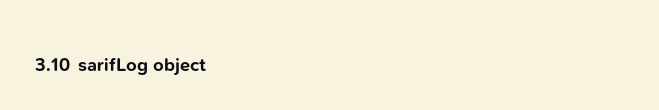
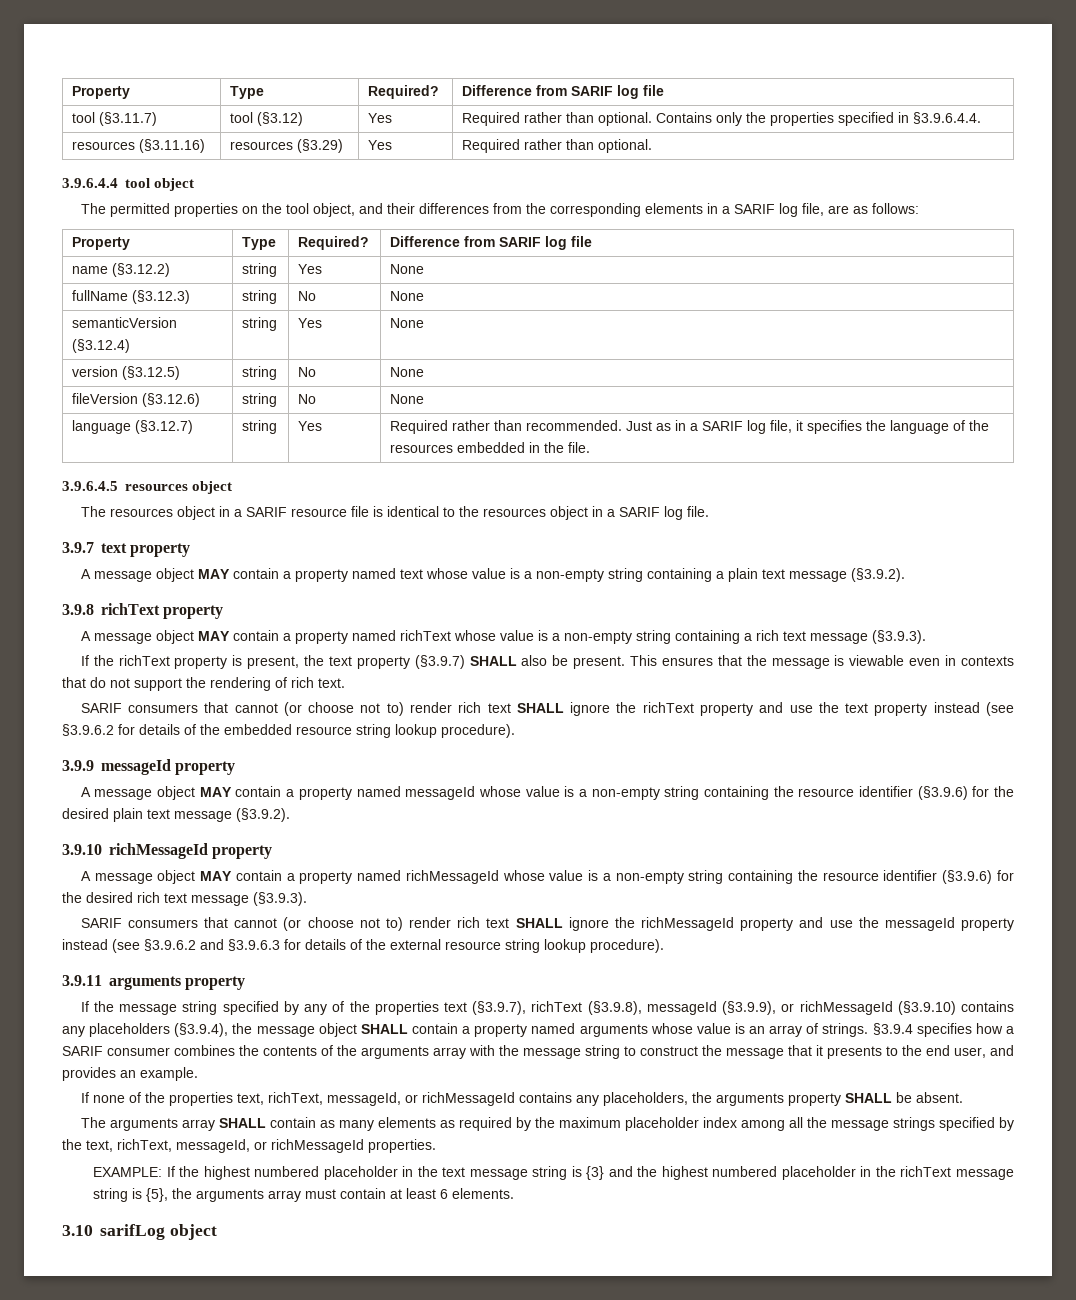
(34, 64) none -> [72,86,131,99] [230,86,265,99] [368,85,440,99] [462,85,665,99] [72,112,158,126] [230,112,304,126] [368,113,393,123] [462,112,982,126] [72,139,206,153] [230,139,344,153] [368,140,393,150] [462,139,653,153] [62,178,195,191] [80,203,919,217] [72,237,131,250] [242,237,277,250] [298,236,370,250] [390,236,593,250] [72,263,171,277] [242,263,278,277] [298,264,323,274] [390,264,425,274] [72,290,191,304] [242,290,278,304] [298,291,317,301] [390,291,425,301] [72,317,178,328] [72,339,131,353] [242,317,278,331] [298,318,323,328] [390,318,425,328] [72,366,181,380] [242,366,278,380] [298,367,317,377] [390,367,425,377] [72,393,201,407] [242,393,278,407] [298,394,317,404] [390,394,425,404] [72,420,194,434] [242,420,278,434] [298,421,323,431] [390,420,990,434] [390,442,591,453] [62,481,233,494] [80,506,709,520] [62,542,191,557] [80,568,905,582] [62,603,224,619] [80,630,926,644] [80,655,1014,669] [62,677,345,691] [80,702,1014,716] [62,724,515,738] [62,759,236,775] [80,786,1015,800] [62,808,290,822] [62,843,273,859] [80,870,1014,884] [62,892,307,906] [80,917,1014,931] [62,939,664,953] [62,975,246,990] [80,1001,1014,1015] [62,1023,1014,1037] [62,1045,1014,1059] [62,1067,198,1081] [80,1092,963,1106] [80,1117,1014,1131] [62,1139,436,1153] [93,1166,1014,1180] [93,1188,515,1202] Property | Type | Required? | Difference from SARIF log file // tool (§3.11.7) | tool (§3.12) | Yes | Required rather than optional. Contains only the properties specified in §3.9.6.4.4. // resources (§3.11.16) | resources (§3.29) | Yes | Required rather than optional. // 3.9.6.4.4 tool object // The permitted properties on the tool object, and their differences from the corresponding elements in a SARIF log file, are as follows: // Property | Type | Required? | Difference from SARIF log file // name (§3.12.2) | string | Yes | None // fullName (§3.12.3) | string | No | None // semanticVersion (§3.12.4) | string | Yes | None // version (§3.12.5) | string | No | None // fileVersion (§3.12.6) | string | No | None // language (§3.12.7) | string | Yes | Required rather than recommended. Just as in a SARIF log file, it specifies the language of the resources embedded in the file. // 3.9.6.4.5 resources object // The resources object in a SARIF resource file is identical to the resources object in a SARIF log file. // 3.9.7 text property // A message object MAY contain a property named text whose value is a non-empty string containing a plain text message (§3.9.2). // 3.9.8 richText property // A message object MAY contain a property named richText whose value is a non-empty string containing a rich text message (§3.9.3). // If the richText property is present, the text property (§3.9.7) SHALL also be present. This ensures that the message is viewable even in contexts that do not support the rendering of rich text. // SARIF consumers that cannot (or choose not to) render rich text SHALL ignore the richText property and use the text property instead (see §3.9.6.2 for details of the embedded resource string lookup procedure). // 3.9.9 messageId property // A message object MAY contain a property named messageId whose value is a non-empty string containing the resource identifier (§3.9.6) for the desired plain text message (§3.9.2). // 3.9.10 richMessageId property // A message object MAY contain a property named richMessageId whose value is a non-empty string containing the resource identifier (§3.9.6) for the desired rich text message (§3.9.3). // SARIF consumers that cannot (or choose not to) render rich text SHALL ignore the richMessageId property and use the messageId property instead (see §3.9.6.2 and §3.9.6.3 for details of the external resource string lookup procedure). // 3.9.11 arguments property // If the message string specified by any of the properties text (§3.9.7), richText (§3.9.8), messageId (§3.9.9), or richMessageId (§3.9.10) contains any placeholders (§3.9.4), the message object SHALL contain a property named arguments whose value is an array of strings. §3.9.4 specifies how a SARIF consumer combines the contents of the arguments array with the message string to construct the message that it presents to the end user, and provides an example. // If none of the properties text, richText, messageId, or richMessageId contains any placeholders, the arguments property SHALL be absent. // The arguments array SHALL contain as many elements as required by the maximum placeholder index among all the message strings specified by the text, richText, messageId, or richMessageId properties. // EXAMPLE: If the highest numbered placeholder in the text message string is {3} and the highest numbered placeholder in the richText message string is {5}, the arguments array must contain at least 6 elements. //

